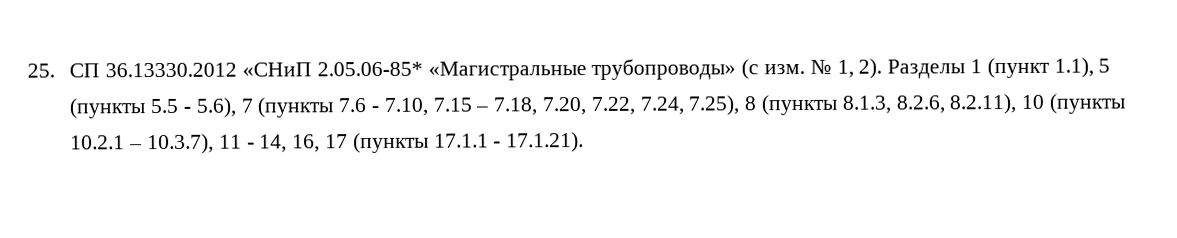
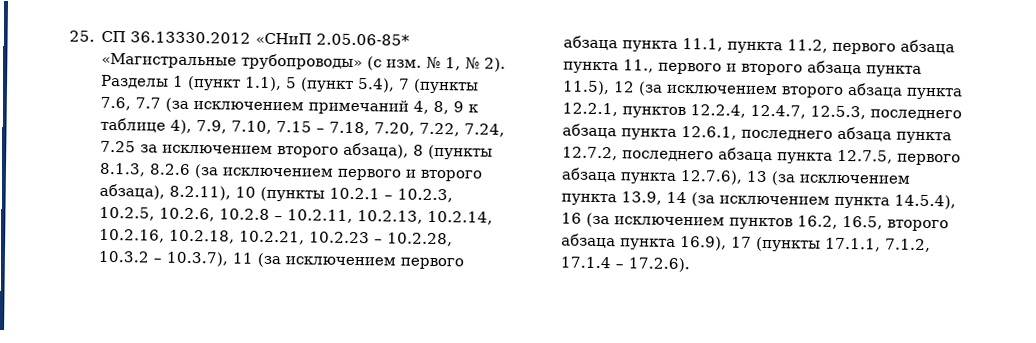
(854, 68) none -> [465,57,481,70] №
[69,97,380,119] (пункты 5.5 - 5.6), 7 (пункты 7.6 - -> [300,77,480,94] [100,96,480,115] [100,117,228,135] (пункт 5.4), 7 (пункты 7.6, 7.7 (за исключением примечаний 4, 8, 9 к таблице 4), 7.9,
[688,94,945,116] 7.25), 8 (пункты 8.1.3, 8.2.6, -> [100,140,494,160] [99,162,484,182] [99,183,166,200] 7.25 за исключением второго абзаца), 8 (пункты 8.1.3, 8.2.6 (за исключением первого и второго абзаца),
[146,132,585,155] 10.3.7), 11 - 14, 16, 17 (пункты 17.1.1 - 17.1.21). -> [397,188,454,203] [99,206,494,225] [99,228,454,247] [98,250,465,270] [563,35,956,55] [563,59,923,77] [562,80,964,100] [562,102,963,121] [562,123,953,144] [562,146,962,166] [561,167,911,186] [561,191,957,210] [561,212,950,232] [561,233,932,253] [560,256,691,273] 10.2.3, 10.2.5, 10.2.6, 10.2.8 – 10.2.11, 10.2.13, 10.2.14, 10.2.16, 10.2.18, 10.2.21, 10.2.23 – 10.2.28, 10.3.2 – 10.3.7), 11 (за исключением первого абзаца пункта 11.1, пункта 11.2, первого абзаца пункта 11., первого и второго абзаца пункта 11.5), 12 (за исключением второго абзаца пункта 12.2.1, пунктов 12.2.4, 12.4.7, 12.5.3, последнего абзаца пункта 12.6.1, последнего абзаца пункта 12.7.2, последнего абзаца пункта 12.7.5, первого абзаца пункта 12.7.6), 13 (за исключением пункта 13.9, 14 (за исключением пункта 14.5.4), 16 (за исключением пунктов 16.2, 16.5, второго абзаца пункта 16.9), 17 (пункты 17.1.1, 7.1.2, 17.1.4 – 17.2.6).

